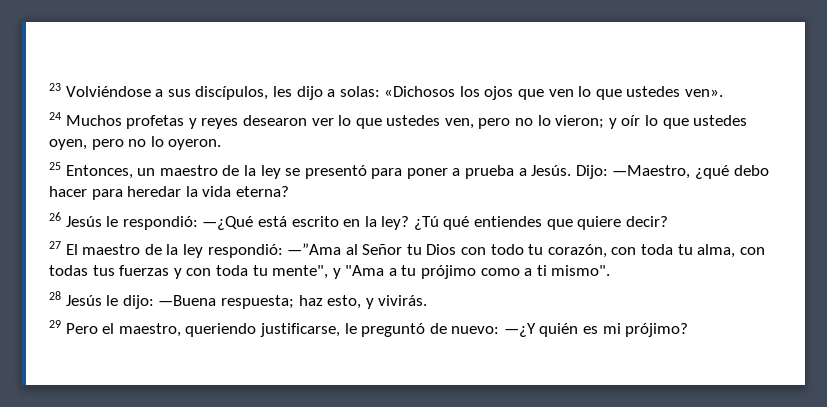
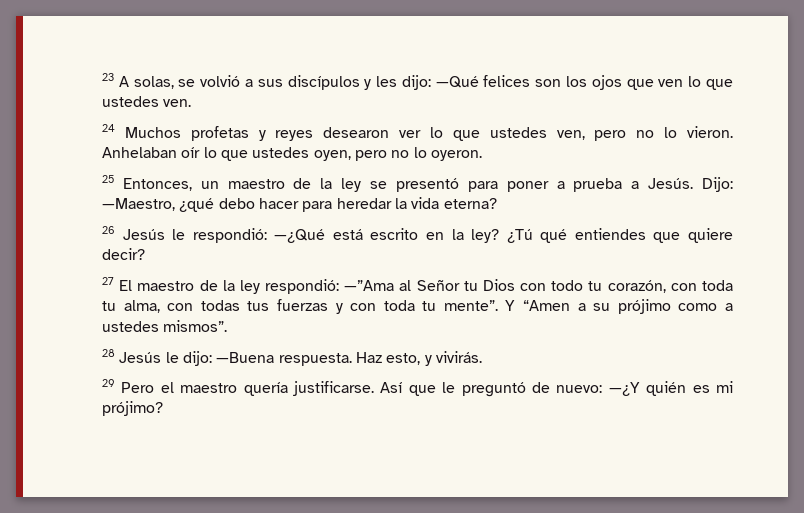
[65,86,456,100] Volviéndose a sus discípulos, les dijo a solas: «Dichosos -> [118,75,562,90] A solas, se volvió a sus discípulos y les dijo: —Qué felices son
[685,89,724,97] ven». -> [163,99,192,107] ven.
[555,115,617,129] vieron; y -> [687,126,733,138] [102,147,177,158] vieron. Anhelaban
[272,265,417,279] mente", y "Ama a tu -> [443,300,611,311] mente”. Y “Amen a su
[536,265,611,276] ti mismo". -> [102,320,228,332] ustedes mismos”.
[220,295,323,309] respuesta; haz -> [278,352,382,366] respuesta. Haz
[118,323,340,337] maestro, queriendo justificarse, -> [180,381,436,396] maestro quería justificarse. Así que

